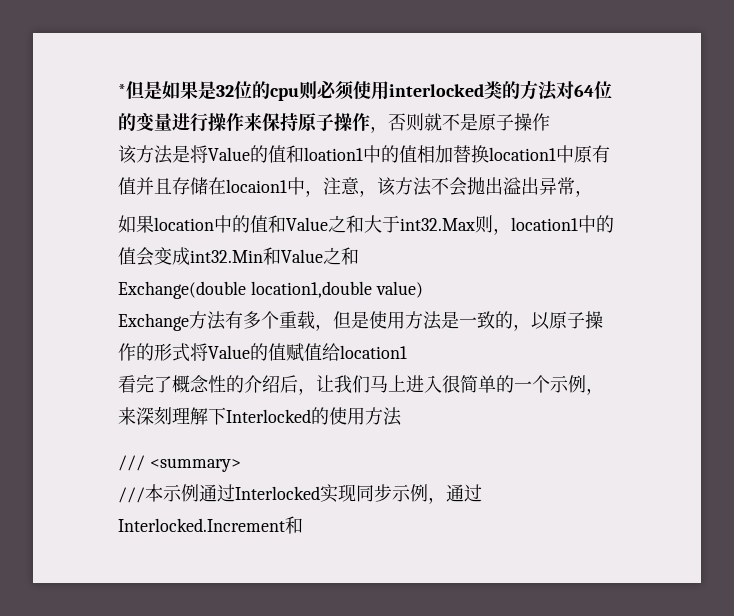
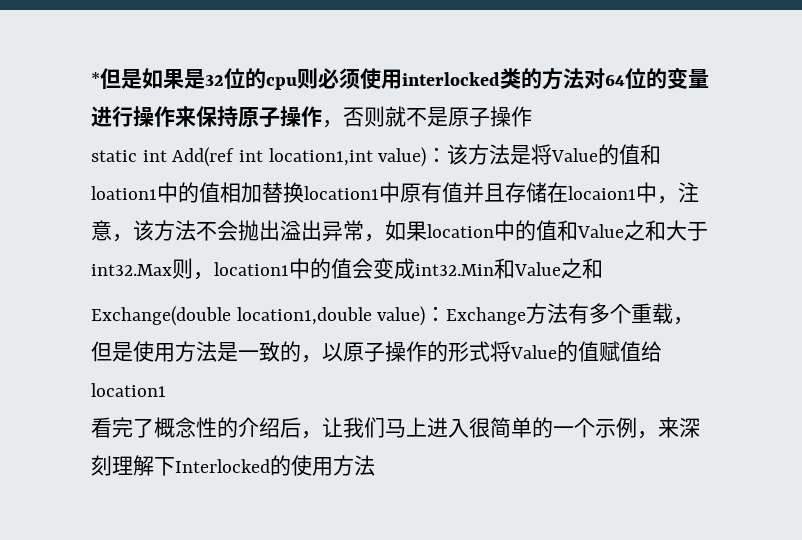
(550, 122) none -> [91,147,448,167] static int Add(ref int location1,int value)：
(593, 193) // -> (385, 238) none
(423, 289) // -> [425,306,447,321] ：
[118,455,241,472] [118,484,482,504] [118,516,303,534] // /// <summary> // ///本示例通过Interlocked实现同步示例，通过Interlocked.Increment和 -> (375, 465) none

